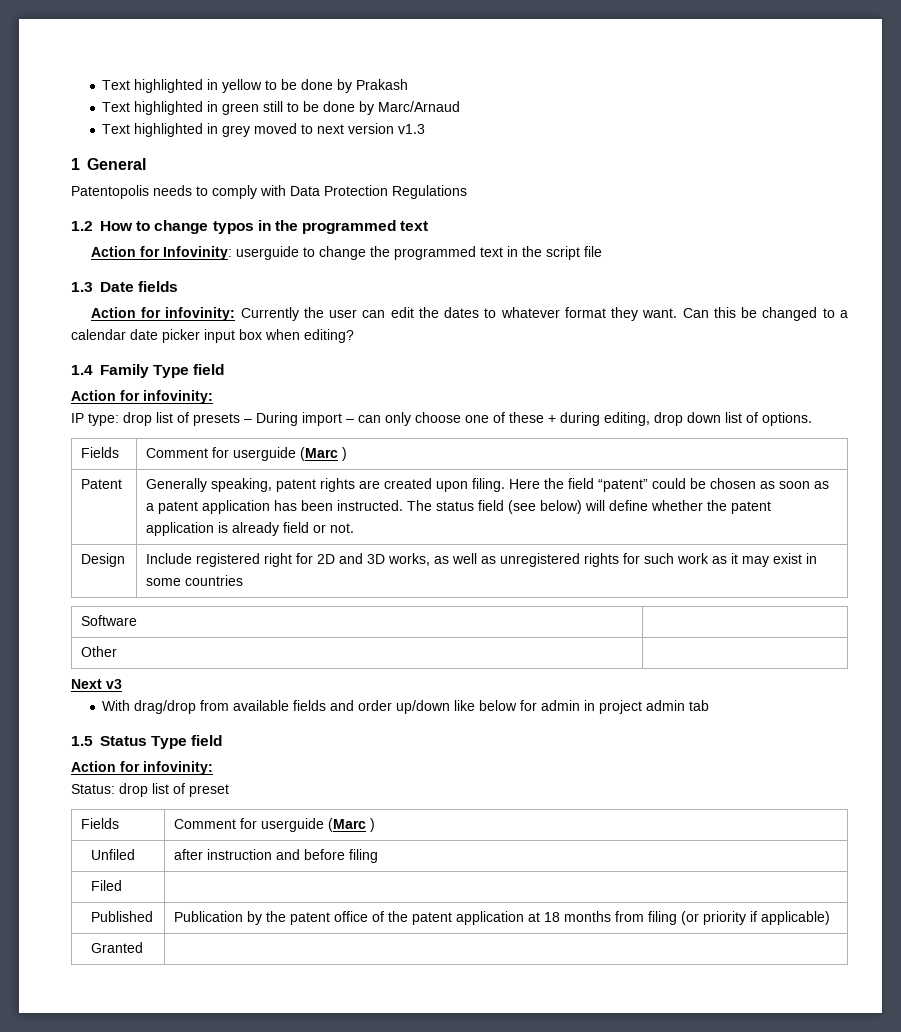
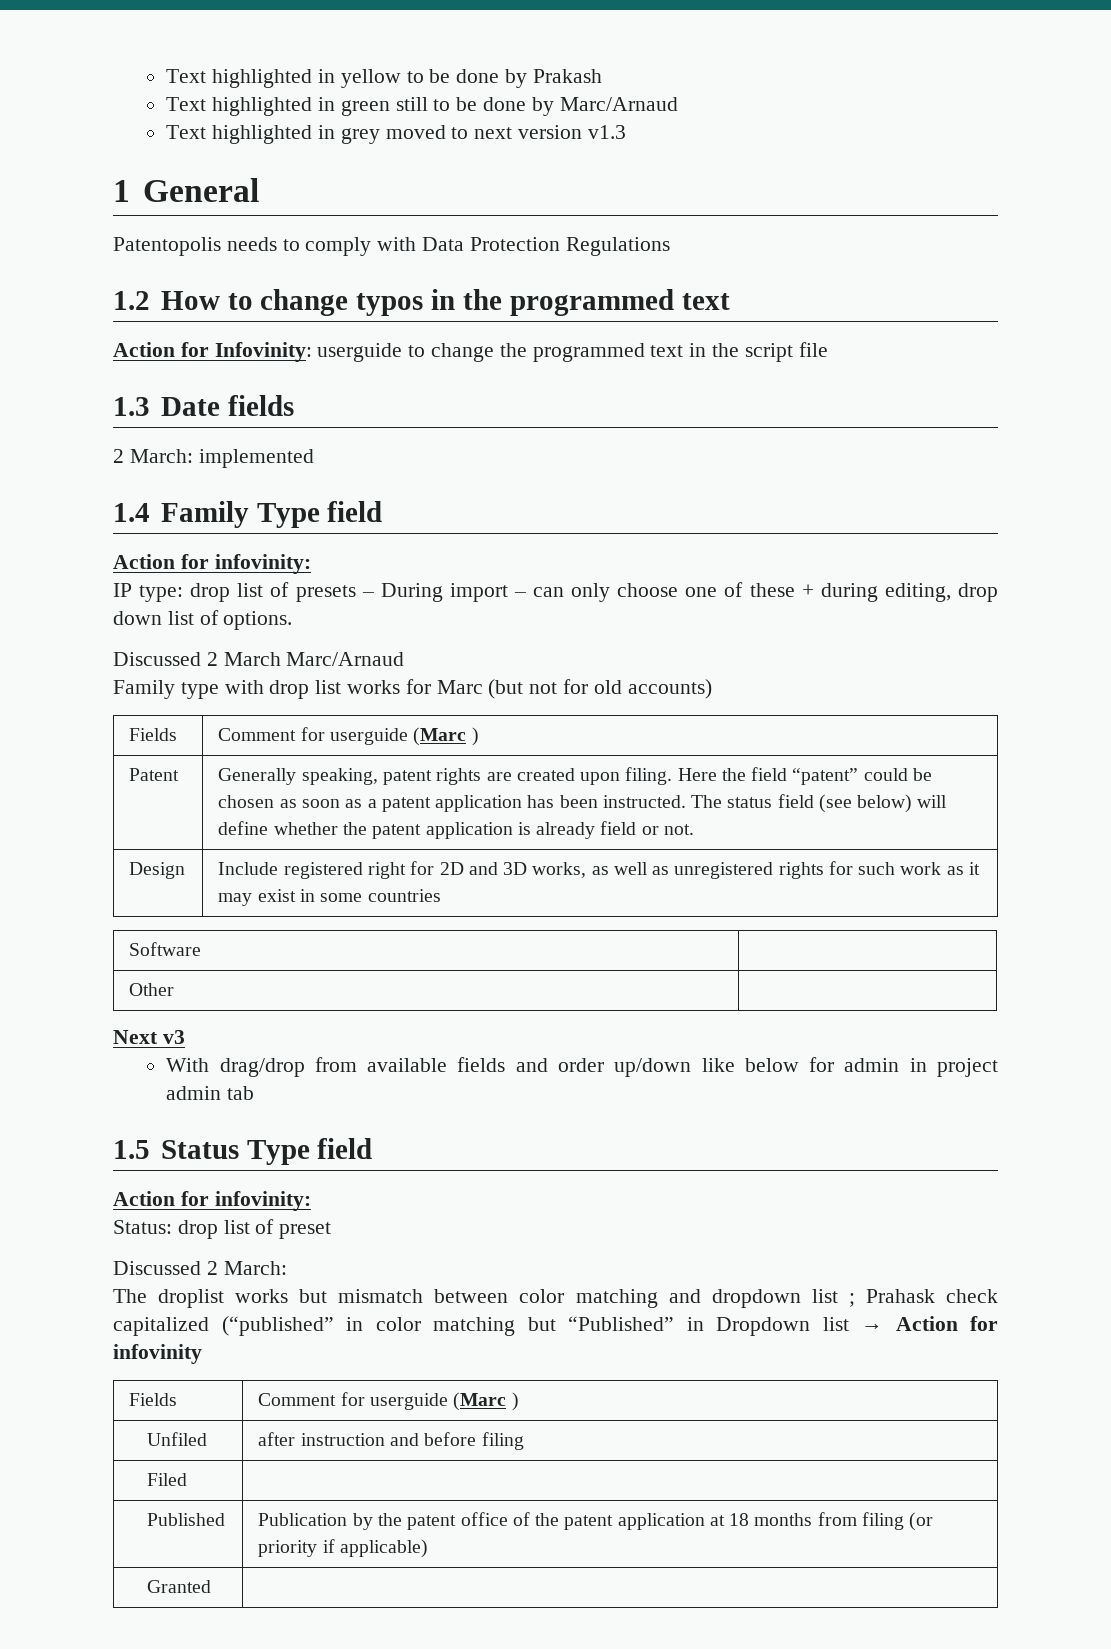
[90,307,848,321] [71,329,354,343] Action for infovinity: Currently the user can edit the dates to whatever format they want. Can this be changed to a calendar date picker input box when editing? -> [113,449,314,468] 2 March: implemented
(812, 419) none -> [113,652,405,666] [113,679,712,699] // Discussed 2 March Marc/Arnaud // Family type with drop list works for Marc (but not for old accounts)
(229, 790) none -> [113,1261,287,1275] [113,1289,999,1308] [113,1316,998,1336] [113,1344,202,1364] // Discussed 2 March: // The droplist works but mismatch between color matching and dropdown list ; Prahask check capitalized (“published” in color matching but “Published” in Dropdown list → Action for infovinity

